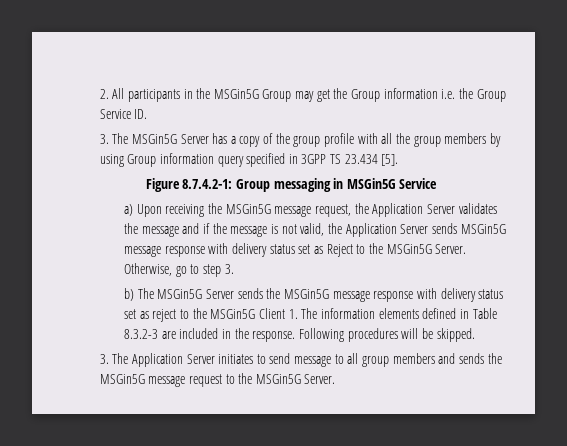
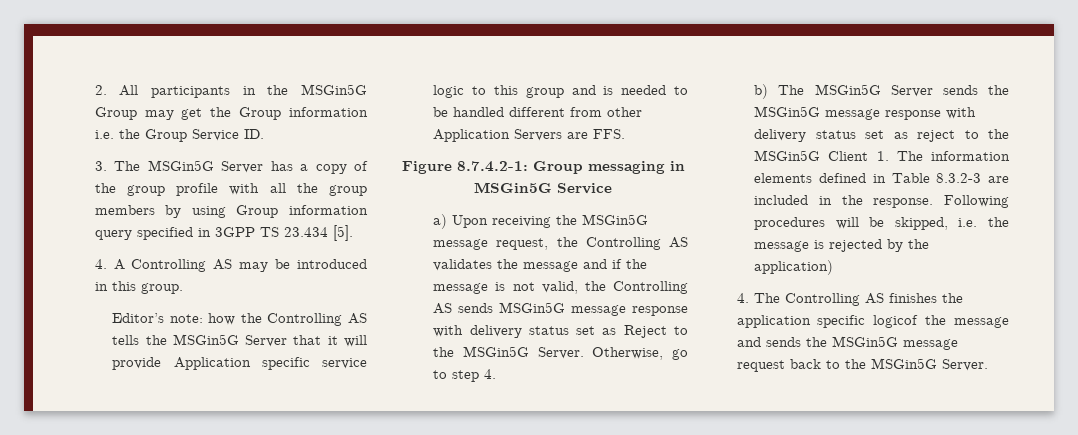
(399, 160) none -> [94,259,367,272] [94,281,183,294] [112,313,367,326] [112,334,368,347] [112,357,367,370] [433,85,688,98] [433,107,643,117] [433,129,626,142] // 4. A Controlling AS may be introduced in this group. // Editor’s note: how the Controlling AS tells the MSGin5G Server that it will provide Application specific service logic to this group and is needed to be handled different from other Application Servers are FFS.
[372,203,455,217] Application Server -> [585,237,688,250] Controlling AS
[345,223,429,237] Application Server -> [613,281,688,294] [433,303,453,314] Controlling AS
[224,264,234,274] 3. -> [484,369,497,379] 4.
[436,328,475,342] [99,353,435,367] skipped. // 3. The Application Server initiates to send message to all group members -> [894,217,1009,230] [754,239,930,252] [754,260,834,275] [736,293,963,306] [736,315,1009,328] skipped, i.e. the message is rejected by the application) // 4. The Controlling AS finishes the application specific logicof the message
(222, 380) none -> [789,359,821,369] back

